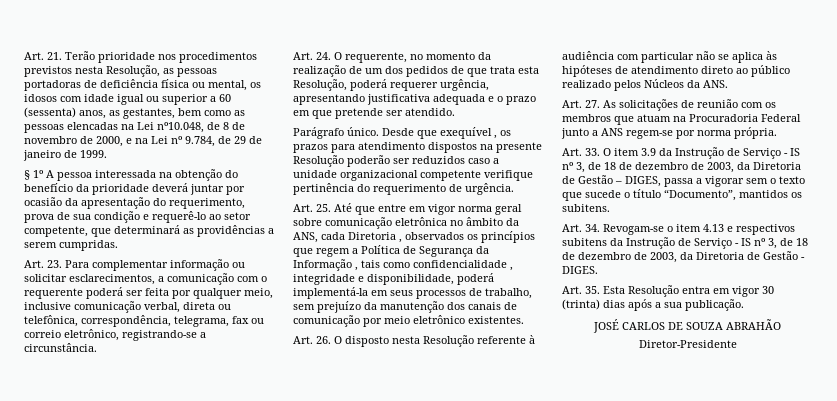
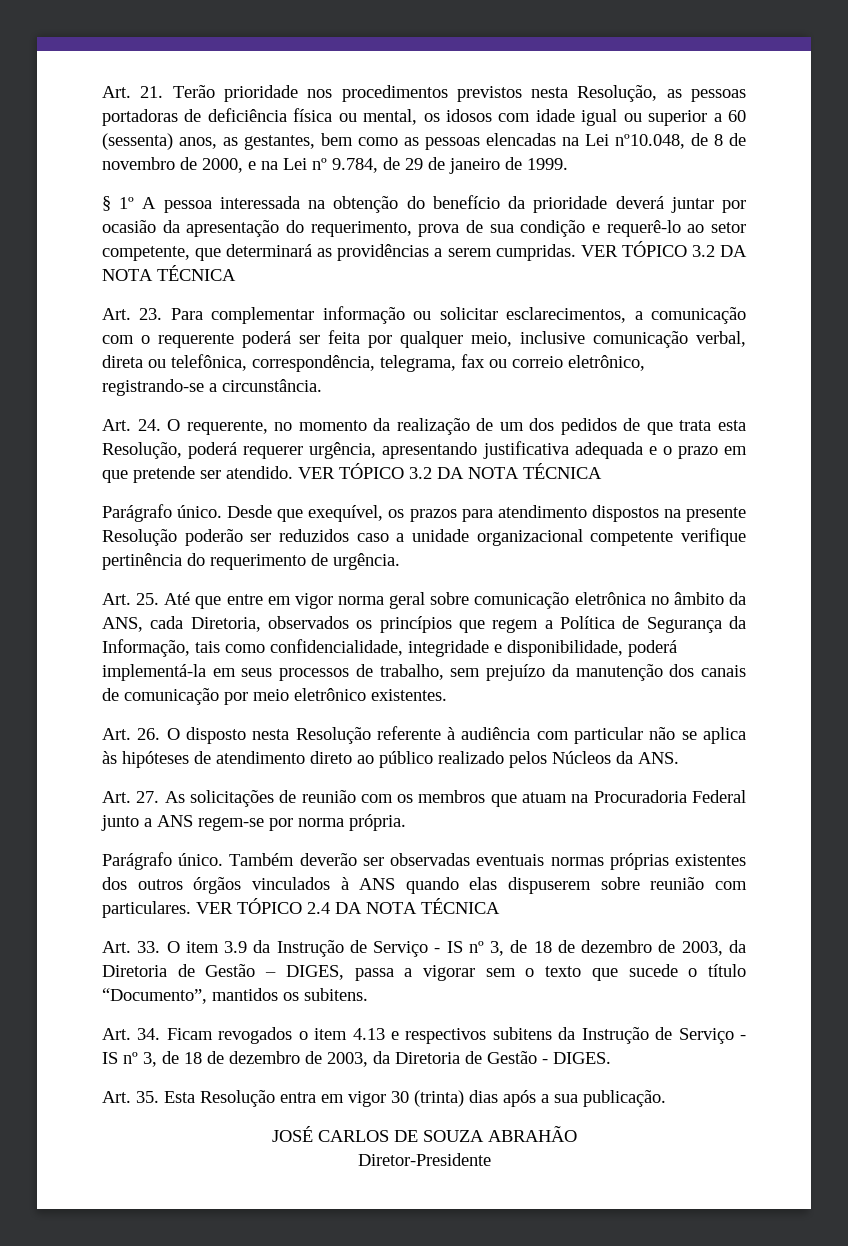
(118, 245) none -> [580,241,747,257] [102,265,236,281] VER TÓPICO 3.2 DA NOTA TÉCNICA
(455, 112) none -> [298,463,602,479] VER TÓPICO 3.2 DA NOTA TÉCNICA
[440,127,497,139] exequível , -> [308,505,384,522] exequível,
[348,232,402,243] Diretoria , -> [190,617,261,632] Diretoria,
[293,259,513,271] Informação , tais como confidencialidade , -> [102,639,403,657] Informação, tais como confidencialidade,
(777, 133) none -> [102,852,746,870] [102,877,747,894] [102,898,500,918] // Parágrafo único. Também deverão ser observadas eventuais normas próprias existentes dos outros órgãos vinculados à ANS quando elas dispuserem sobre reunião com particulares. VER TÓPICO 2.4 DA NOTA TÉCNICA
[603,224,664,235] Revogam-se -> [166,1027,293,1044] Ficam revogados

